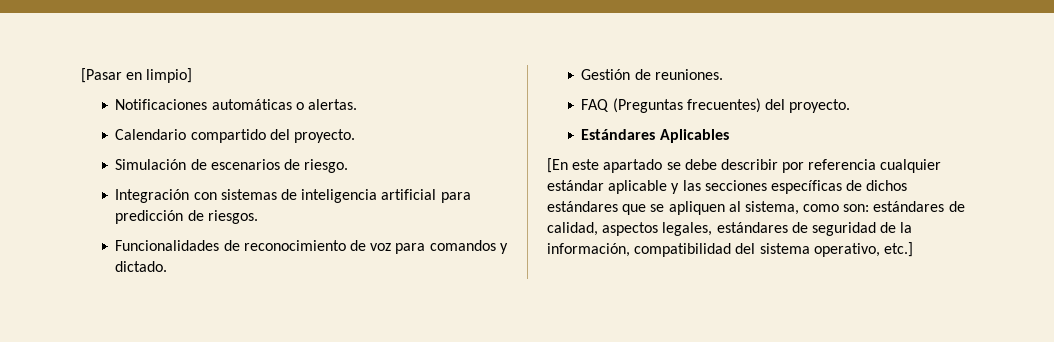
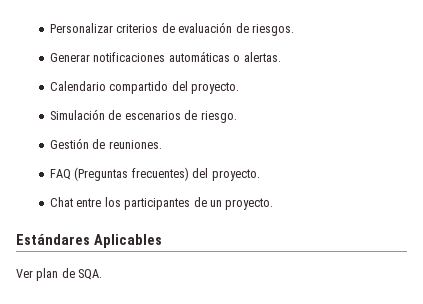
[81,68,193,83] [115,99,208,110] [Pasar en limpio] // Notificaciones -> [50,22,294,36] [50,52,166,62] Personalizar criterios de evaluación de riesgos. // Generar notificaciones
[115,189,471,203] [115,210,258,224] [115,240,508,254] [115,261,168,272] // Integración con sistemas de inteligencia artificial para predicción de riesgos. // Funcionalidades de reconocimiento de voz para comandos y dictado. -> (237, 117) none
[581,129,729,143] [547,158,942,173] [547,180,908,194] [547,201,965,215] [547,222,913,236] [547,242,913,257] Estándares Aplicables // [En este apartado se debe describir por referencia cualquier estándar aplicable y las secciones específicas de dichos estándares que se apliquen al sistema, como son: estándares de calidad, aspectos legales, estándares de seguridad de la información, compatibilidad del sistema operativo, etc.] -> [50,197,274,210] [16,234,162,248] [16,268,103,281] Chat entre los participantes de un proyecto. // Estándares Aplicables // Ver plan de SQA.

